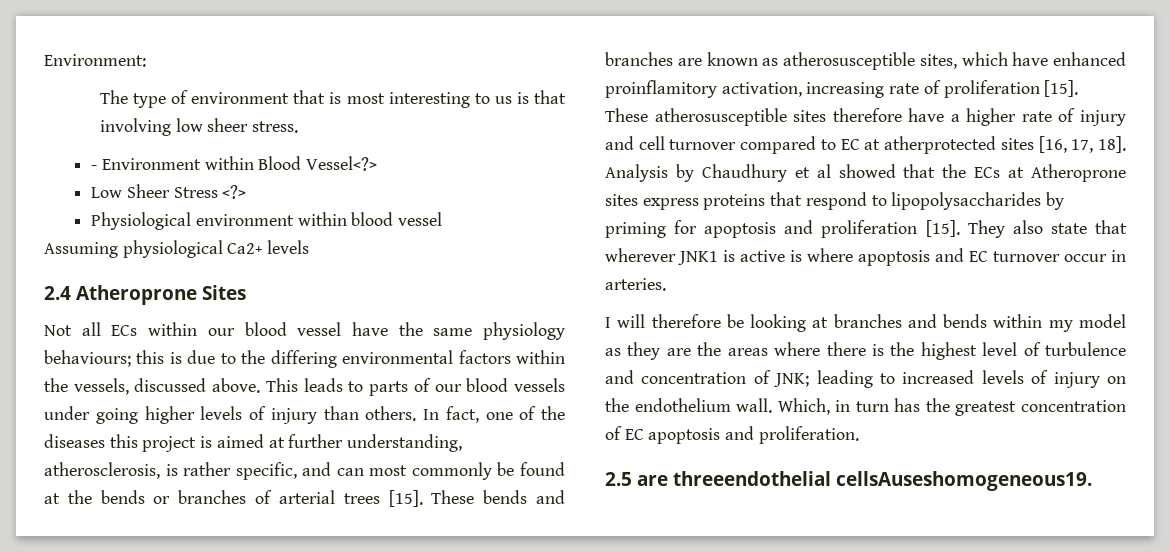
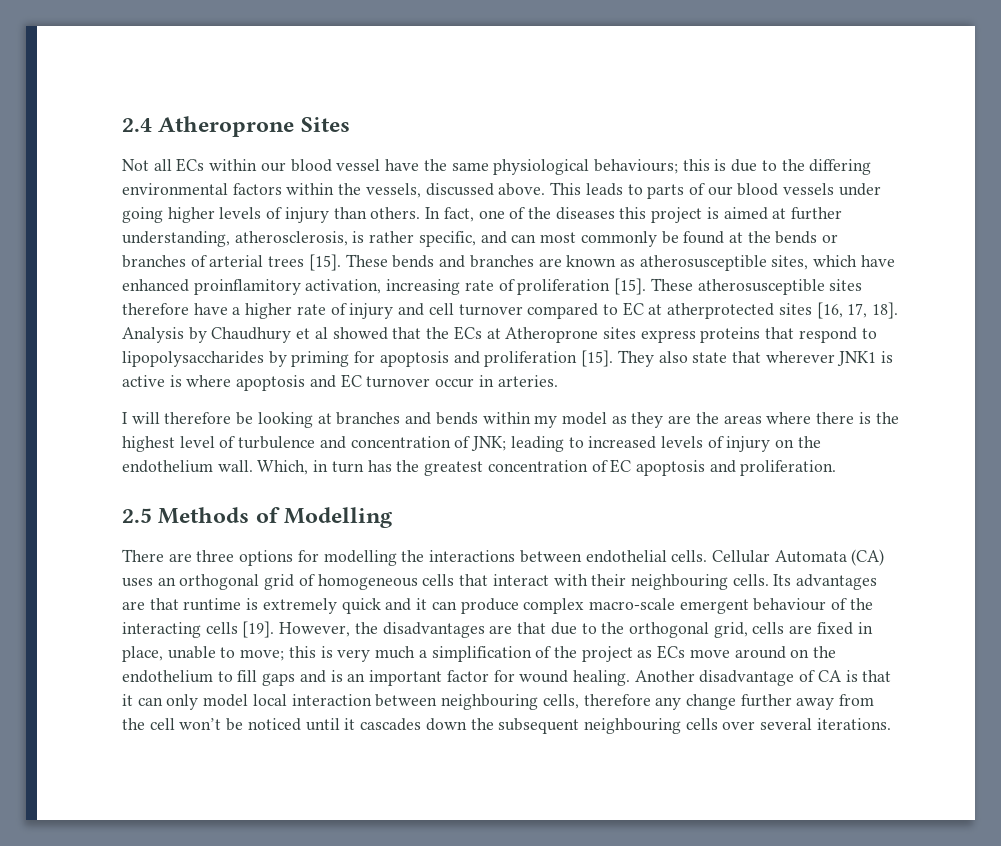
[44,54,146,67] [99,90,567,108] [99,118,299,136] [91,156,378,171] [91,184,247,199] [91,212,443,230] [44,240,310,258] Environment: // The type of environment that is most interesting to us is that involving low sheer stress. // - Environment within Blood Vessel<?> // Low Sheer Stress <?> // Physiological environment within blood vessel // Assuming physiological Ca2+ levels // -> (122, 125) none
[482,322,565,340] physiology -> [493,159,590,175] physiological
[637,471,1093,491] are threeendothelial cellsAuseshomogeneous19. -> [158,507,393,528] [122,549,885,566] [122,574,878,590] [122,598,873,614] [122,621,873,638] [122,645,837,662] [122,670,892,686] [122,694,875,710] [122,718,891,734] Methods of Modelling // There are three options for modelling the interactions between endothelial cells. Cellular Automata (CA) uses an orthogonal grid of homogeneous cells that interact with their neighbouring cells. Its advantages are that runtime is extremely quick and it can produce complex macro-scale emergent behaviour of the interacting cells [19]. However, the disadvantages are that due to the orthogonal grid, cells are fixed in place, unable to move; this is very much a simplification of the project as ECs move around on the endothelium to fill gaps and is an important factor for wound healing. Another disadvantage of CA is that it can only model local interaction between neighbouring cells, therefore any change further away from the cell won’t be noticed until it cascades down the subsequent neighbouring cells over several iterations.

